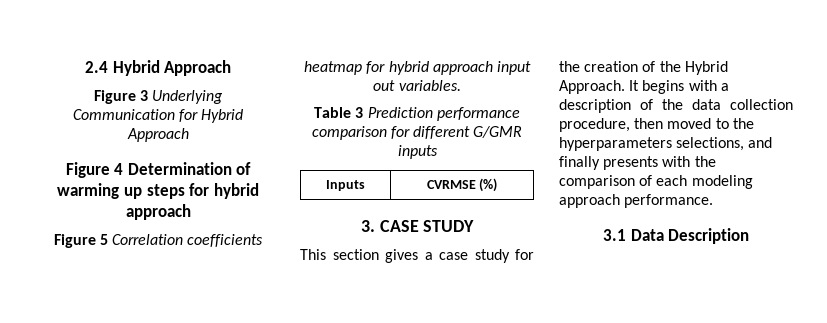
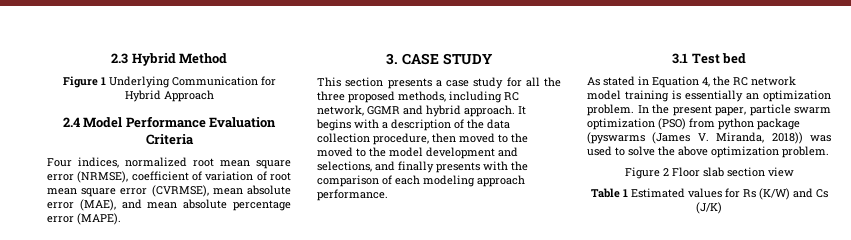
[84,60,232,76] [93,90,148,104] 2.4 Hybrid Approach // Figure 3 -> [110,53,228,66] [62,76,106,88] 2.3 Hybrid Method // Figure 1
[65,162,252,178] [57,183,259,199] [125,204,191,220] [53,234,264,248] [304,61,531,75] [373,80,461,91] [314,107,520,121] [311,126,523,140] [397,145,438,159] [326,180,365,191] [426,178,498,192] Figure 4 Determination of warming up steps for hybrid approach // Figure 5 Correlation coefficients heatmap for hybrid approach input out variables. // Table 3 Prediction performance comparison for different G/GMR inputs // Inputs | CVRMSE (%) -> [62,116,277,128] [145,134,194,145] [47,157,291,169] [47,171,291,183] [47,185,291,197] [47,199,291,211] [47,213,121,225] 2.4 Model Performance Evaluation Criteria // Four indices, normalized root mean square error (NRMSE), coefficient of variation of root mean square error (CVRMSE), mean absolute error (MAE), and mean absolute percentage error (MAPE).
[385,249,418,263] gives -> [387,78,432,89] presents
[559,61,728,75] [559,80,625,94] the creation of the Hybrid Approach. -> [525,77,561,87] [317,91,519,103] [317,105,515,117] all the three proposed methods, including RC network, GGMR and hybrid approach.
[559,137,672,151] hyperparameters -> [317,147,518,159] moved to the model development and
[630,228,750,244] Data Description -> [691,53,747,64] [587,76,796,88] [587,90,831,102] [587,104,831,116] [587,118,800,130] [587,132,831,144] [587,146,829,158] [624,167,794,179] [590,188,828,200] [696,202,722,214] Test bed // As stated in Equation 4, the RC network model training is essentially an optimization problem. In the present paper, particle swarm optimization (PSO) from python package (pyswarms (James V. Miranda, 2018)) was used to solve the above optimization problem. // Figure 2 Floor slab section view // Table 1 Estimated values for Rs (K/W) and Cs (J/K)

